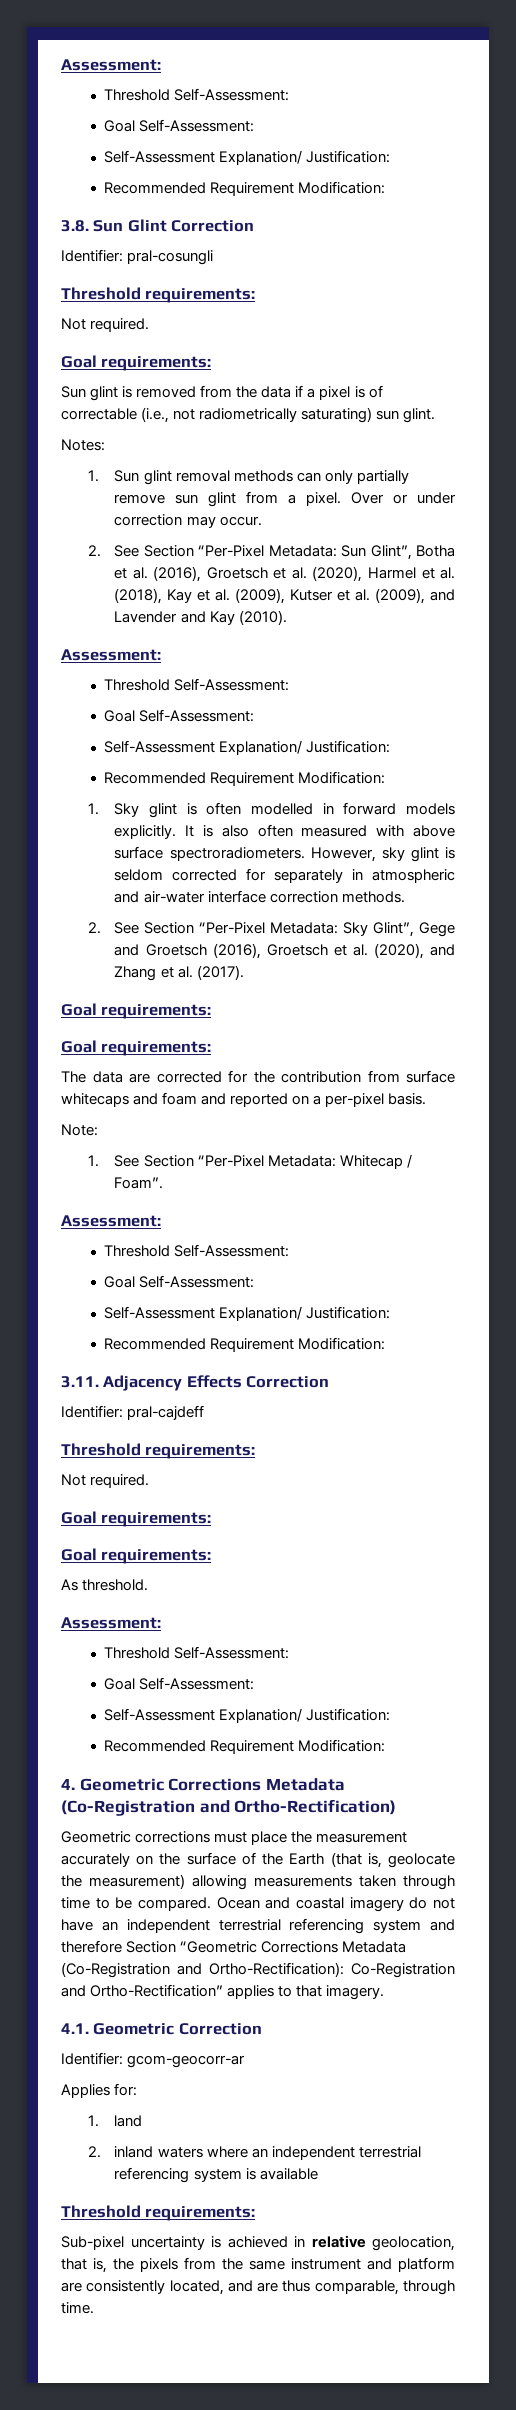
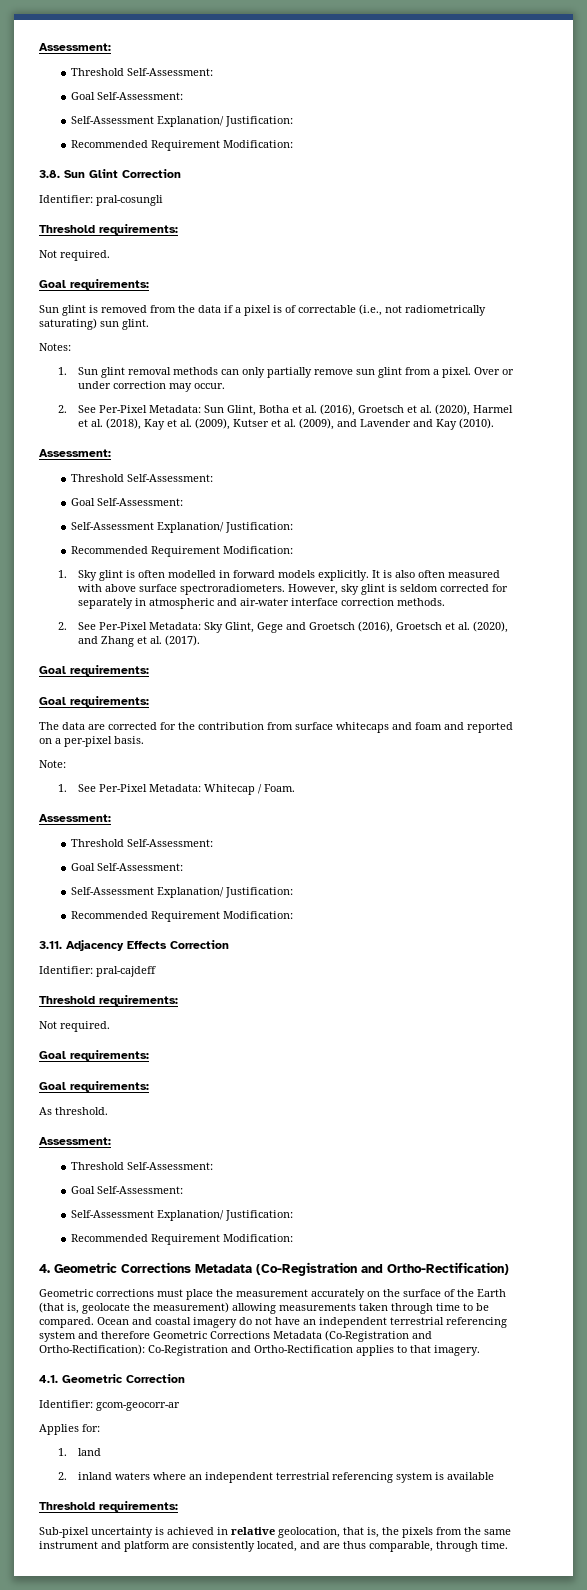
[143,545,265,557] Section “Per-Pixel -> [98,405,147,413] Per-Pixel
[370,545,412,560] Glint”, -> [226,405,256,416] Glint,
[144,922,266,934] Section “Per-Pixel -> [98,622,147,630] Per-Pixel
[373,922,415,937] Glint”, -> [224,622,254,633] Glint,
[143,1155,264,1167] Section “Per-Pixel -> [98,784,147,792] Per-Pixel
[114,1177,164,1189] Foam”. -> [263,784,295,792] Foam.
[126,1941,258,1953] Section “Geometric -> [153,1331,207,1339] Geometric
[90,1984,224,1997] Ortho-Rectification” -> [254,1345,353,1353] Ortho-Rectification

